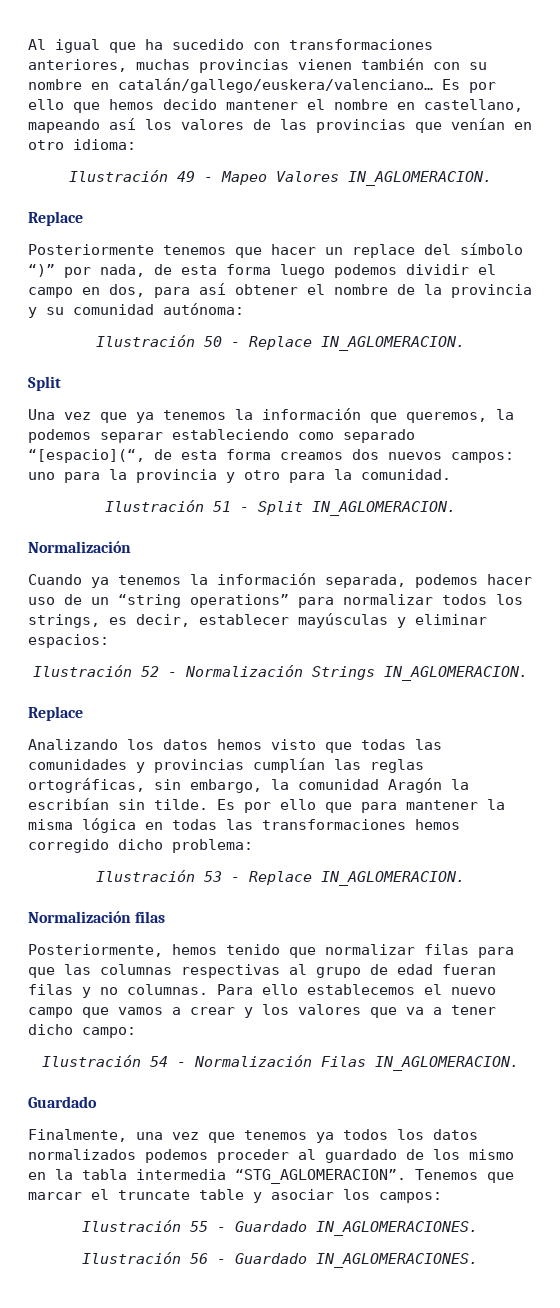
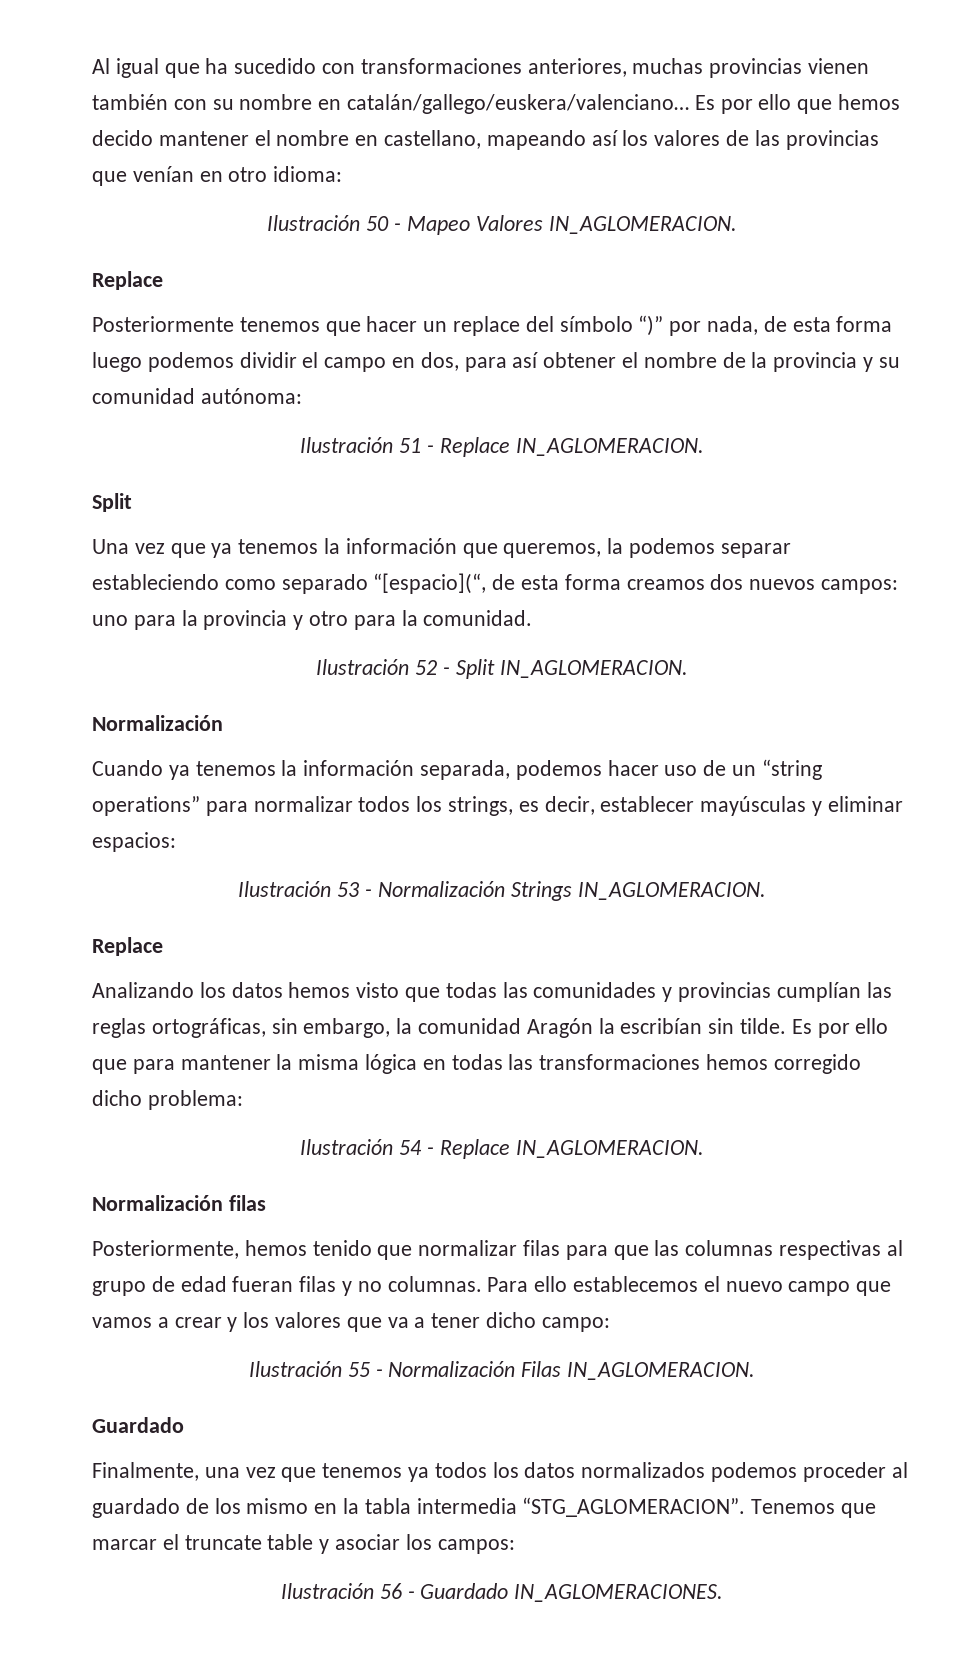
[176,171,195,182] 49 -> [366,216,390,231] 50
[203,336,222,347] 50 -> [399,438,422,453] 51
[212,501,231,512] 51 -> [415,660,438,675] 52
[140,666,159,677] 52 -> [337,882,360,897] 53
[203,871,222,882] 53 -> [399,1140,423,1155] 54
[149,1056,168,1067] 54 -> [347,1362,370,1377] 55
[82,1220,478,1236] // Ilustración 55 - Guardado IN_AGLOMERACIONES. -> (515, 1546) none

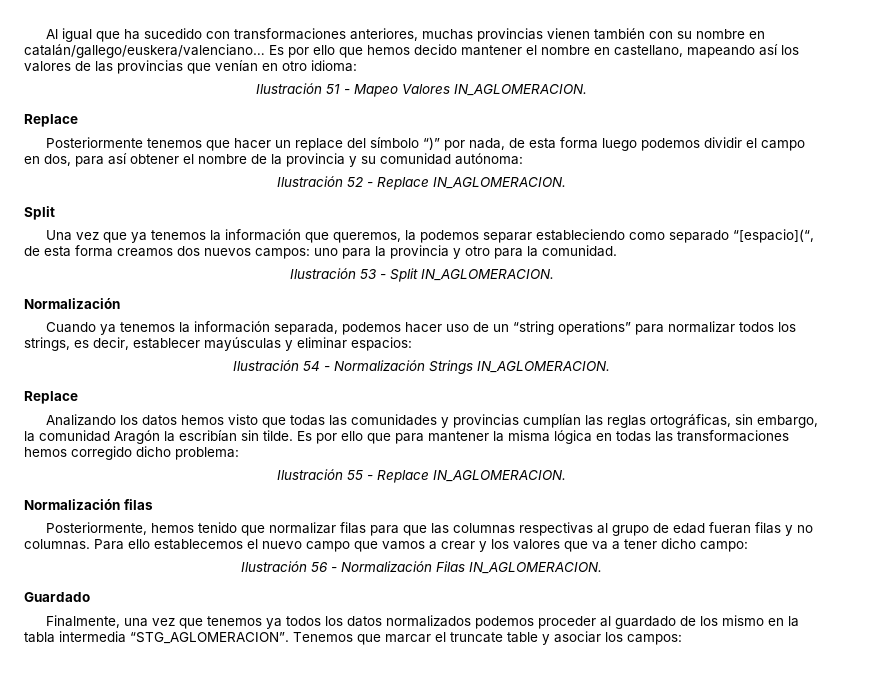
[366,216,390,231] 50 -> [326,84,340,94] 51
[399,438,422,453] 51 -> [347,177,363,187] 52
[415,660,438,675] 52 -> [359,269,376,279] 53
[337,882,360,897] 53 -> [303,361,320,371] 54
[399,1140,423,1155] 54 -> [347,470,363,480] 55
[347,1362,370,1377] 55 -> [311,562,328,572] 56
[280,1583,724,1602] // Ilustración 56 - Guardado IN_AGLOMERACIONES. -> (682, 639) none

